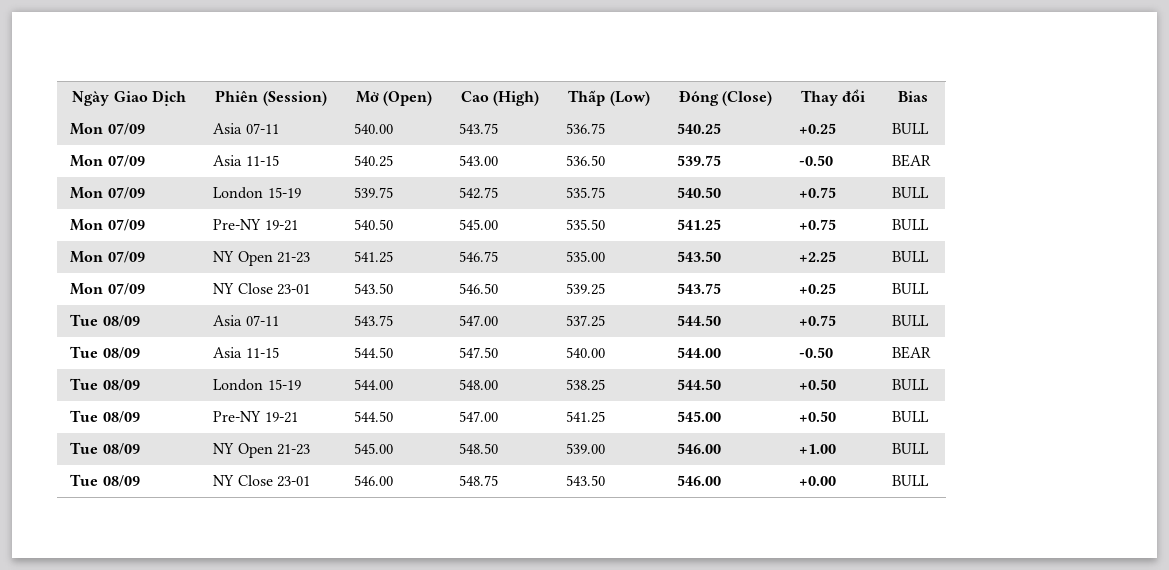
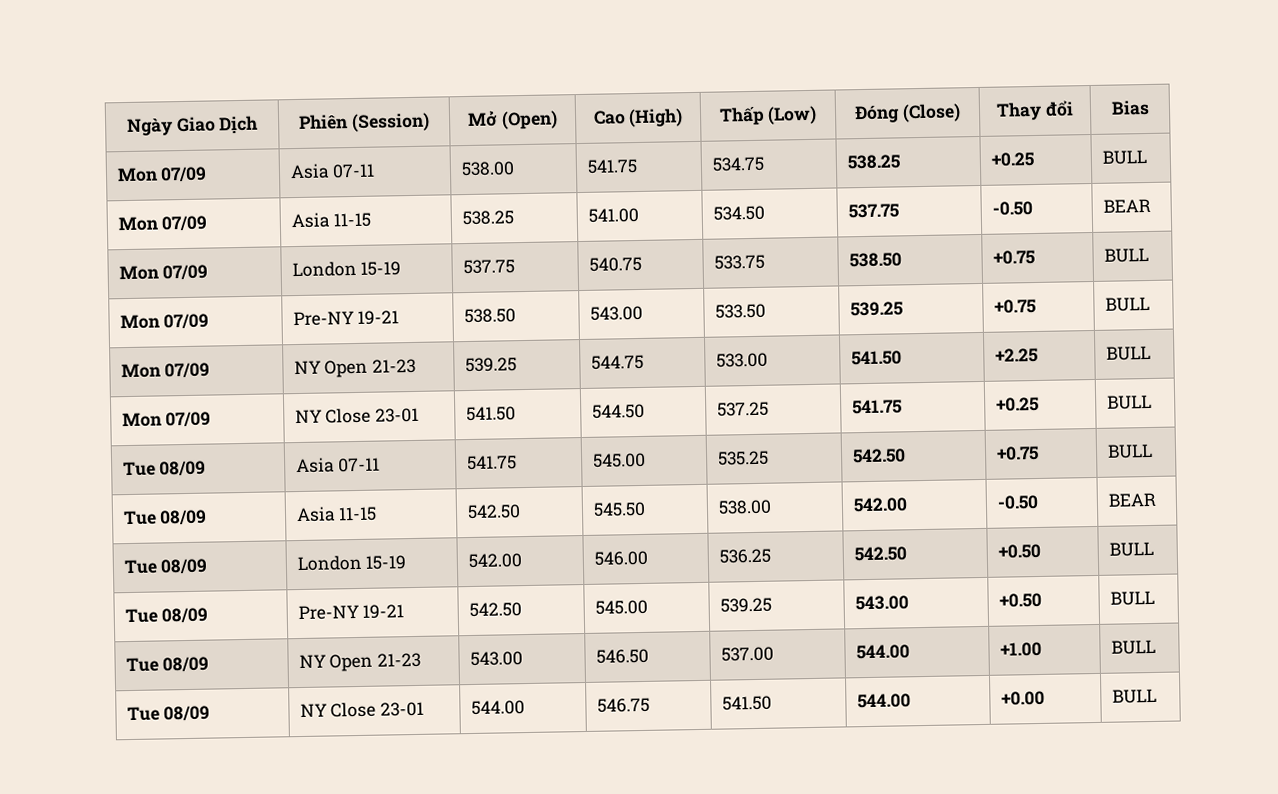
[354,123,394,134] [459,123,499,134] [566,123,606,134] [677,123,722,134] 540.00 | 543.75 | 536.75 | 540.25 -> [460,161,515,177] [586,159,638,174] [711,156,765,172] [846,154,901,170] 538.00 | 541.75 | 534.75 | 538.25
[354,155,394,167] [459,155,499,166] [566,155,606,166] [677,155,722,166] 540.25 | 543.00 | 536.50 | 539.75 -> [461,210,514,226] [587,207,639,223] [712,205,765,221] [847,203,899,219] 538.25 | 541.00 | 534.50 | 537.75
[354,187,394,198] [459,187,499,199] [566,187,606,198] [677,187,722,198] 539.75 | 542.75 | 535.75 | 540.50 -> [462,259,515,275] [588,256,642,272] [713,254,765,270] [848,252,902,268] 537.75 | 540.75 | 533.75 | 538.50
[354,219,394,230] [459,219,499,230] [566,219,606,230] [677,219,722,230] 540.50 | 545.00 | 535.50 | 541.25 -> [463,308,516,324] [589,305,643,321] [714,303,766,319] [849,301,903,317] 538.50 | 543.00 | 533.50 | 539.25
[354,251,394,263] [459,251,499,262] [566,251,606,262] [677,251,722,262] 541.25 | 546.75 | 535.00 | 543.50 -> [464,357,517,373] [590,354,644,370] [715,352,768,368] [850,350,902,366] 539.25 | 544.75 | 533.00 | 541.50
[354,283,394,294] [459,283,499,294] [566,283,606,295] [677,283,722,294] 543.50 | 546.50 | 539.25 | 543.75 -> [465,406,516,422] [591,403,645,419] [716,401,769,417] [851,399,902,415] 541.50 | 544.50 | 537.25 | 541.75
[354,315,394,326] [459,315,499,326] [566,315,606,327] [677,315,722,326] 543.75 | 547.00 | 537.25 | 544.50 -> [466,455,517,471] [591,452,646,468] [716,450,769,466] [851,448,906,464] 541.75 | 545.00 | 535.25 | 542.50
[354,347,394,358] [459,347,499,358] [566,347,606,358] [677,347,722,358] 544.50 | 547.50 | 540.00 | 544.00 -> [466,504,521,520] [592,501,646,517] [717,499,772,515] [852,497,908,513] 542.50 | 545.50 | 538.00 | 542.00
[354,379,394,390] [459,379,499,390] [566,379,606,391] [677,379,722,390] 544.00 | 548.00 | 538.25 | 544.50 -> [467,553,522,569] [593,550,648,566] [718,548,771,564] [853,546,907,562] 542.00 | 546.00 | 536.25 | 542.50
[354,411,394,422] [459,411,499,422] [566,411,606,423] [677,411,722,422] 544.50 | 547.00 | 541.25 | 545.00 -> [468,602,522,618] [594,599,648,615] [719,597,772,613] [854,595,909,611] 542.50 | 545.00 | 539.25 | 543.00
[354,443,394,454] [459,443,499,454] [566,443,606,454] [677,443,722,454] 545.00 | 548.50 | 539.00 | 546.00 -> [469,651,523,667] [595,648,649,664] [720,646,774,662] [855,644,910,660] 543.00 | 546.50 | 537.00 | 544.00
[354,475,394,486] [459,475,499,486] [566,475,606,486] [677,475,722,486] 546.00 | 548.75 | 543.50 | 546.00 -> [470,700,525,716] [596,697,650,713] [721,695,772,711] [856,693,911,709] 544.00 | 546.75 | 541.50 | 544.00

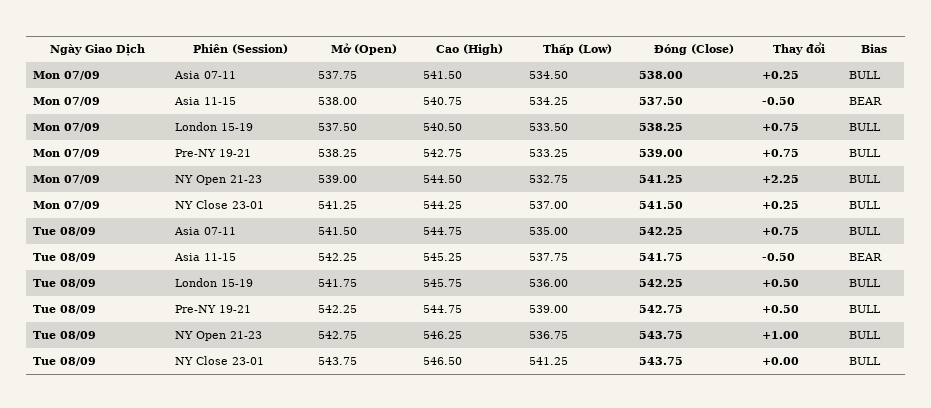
[460,161,515,177] [586,159,638,174] [711,156,765,172] [846,154,901,170] 538.00 | 541.75 | 534.75 | 538.25 -> [318,71,358,79] [423,71,463,79] [529,71,569,79] [639,71,684,79] 537.75 | 541.50 | 534.50 | 538.00
[461,210,514,226] [587,207,639,223] [712,205,765,221] [847,203,899,219] 538.25 | 541.00 | 534.50 | 537.75 -> [318,97,358,105] [423,97,463,105] [529,97,569,105] [639,97,684,105] 538.00 | 540.75 | 534.25 | 537.50
[462,259,515,275] [588,256,642,272] [713,254,765,270] [848,252,902,268] 537.75 | 540.75 | 533.75 | 538.50 -> [318,123,358,131] [423,123,463,131] [529,123,569,131] [639,123,684,131] 537.50 | 540.50 | 533.50 | 538.25
[463,308,516,324] [589,305,643,321] [714,303,766,319] [849,301,903,317] 538.50 | 543.00 | 533.50 | 539.25 -> [318,149,358,157] [423,149,463,157] [529,149,569,157] [639,149,684,157] 538.25 | 542.75 | 533.25 | 539.00
[464,357,517,373] [590,354,644,370] [715,352,768,368] [850,350,902,366] 539.25 | 544.75 | 533.00 | 541.50 -> [318,175,358,183] [423,175,463,183] [529,175,569,183] [639,175,684,183] 539.00 | 544.50 | 532.75 | 541.25
[465,406,516,422] [591,403,645,419] [716,401,769,417] [851,399,902,415] 541.50 | 544.50 | 537.25 | 541.75 -> [318,201,358,209] [423,201,463,209] [529,201,569,209] [639,201,684,209] 541.25 | 544.25 | 537.00 | 541.50
[466,455,517,471] [591,452,646,468] [716,450,769,466] [851,448,906,464] 541.75 | 545.00 | 535.25 | 542.50 -> [318,227,358,235] [423,227,463,235] [529,227,569,235] [639,227,684,235] 541.50 | 544.75 | 535.00 | 542.25
[466,504,521,520] [592,501,646,517] [717,499,772,515] [852,497,908,513] 542.50 | 545.50 | 538.00 | 542.00 -> [318,253,358,261] [423,253,463,261] [529,253,569,261] [639,253,684,261] 542.25 | 545.25 | 537.75 | 541.75
[467,553,522,569] [593,550,648,566] [718,548,771,564] [853,546,907,562] 542.00 | 546.00 | 536.25 | 542.50 -> [318,279,358,287] [423,279,463,287] [529,279,569,287] [639,279,684,287] 541.75 | 545.75 | 536.00 | 542.25
[468,602,522,618] [594,599,648,615] [719,597,772,613] [854,595,909,611] 542.50 | 545.00 | 539.25 | 543.00 -> [318,305,358,313] [423,305,463,313] [529,305,569,313] [639,305,684,313] 542.25 | 544.75 | 539.00 | 542.75
[469,651,523,667] [595,648,649,664] [720,646,774,662] [855,644,910,660] 543.00 | 546.50 | 537.00 | 544.00 -> [318,331,358,339] [423,331,463,339] [529,331,569,339] [639,331,684,339] 542.75 | 546.25 | 536.75 | 543.75
[470,700,525,716] [596,697,650,713] [721,695,772,711] [856,693,911,709] 544.00 | 546.75 | 541.50 | 544.00 -> [318,357,358,365] [423,357,463,365] [529,357,569,365] [639,357,684,365] 543.75 | 546.50 | 541.25 | 543.75

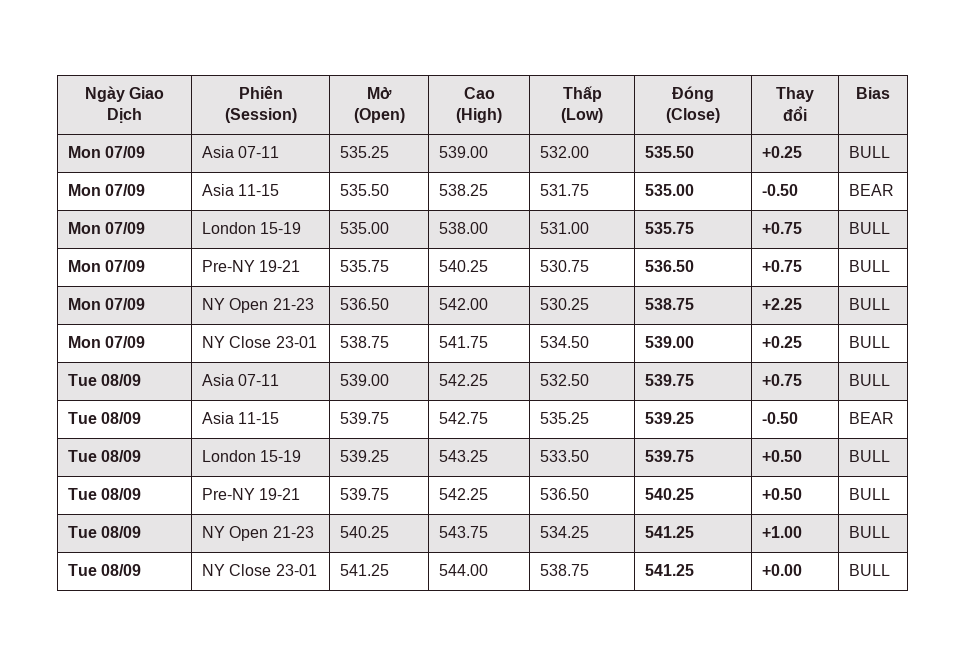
[318,71,358,79] [423,71,463,79] [529,71,569,79] [639,71,684,79] 537.75 | 541.50 | 534.50 | 538.00 -> [340,146,390,158] [439,146,489,158] [540,146,590,158] [645,146,695,158] 535.25 | 539.00 | 532.00 | 535.50
[318,97,358,105] [423,97,463,105] [529,97,569,105] [639,97,684,105] 538.00 | 540.75 | 534.25 | 537.50 -> [340,184,390,196] [439,184,489,196] [540,184,590,196] [645,184,695,196] 535.50 | 538.25 | 531.75 | 535.00
[318,123,358,131] [423,123,463,131] [529,123,569,131] [639,123,684,131] 537.50 | 540.50 | 533.50 | 538.25 -> [340,222,390,234] [439,222,489,234] [540,222,590,234] [645,222,695,234] 535.00 | 538.00 | 531.00 | 535.75
[318,149,358,157] [423,149,463,157] [529,149,569,157] [639,149,684,157] 538.25 | 542.75 | 533.25 | 539.00 -> [340,260,390,272] [439,260,489,272] [540,260,590,272] [645,260,695,272] 535.75 | 540.25 | 530.75 | 536.50
[318,175,358,183] [423,175,463,183] [529,175,569,183] [639,175,684,183] 539.00 | 544.50 | 532.75 | 541.25 -> [340,298,390,310] [439,298,489,310] [540,298,590,310] [645,298,695,310] 536.50 | 542.00 | 530.25 | 538.75
[318,201,358,209] [423,201,463,209] [529,201,569,209] [639,201,684,209] 541.25 | 544.25 | 537.00 | 541.50 -> [340,336,390,348] [439,336,489,348] [540,336,590,348] [645,336,695,348] 538.75 | 541.75 | 534.50 | 539.00
[318,227,358,235] [423,227,463,235] [529,227,569,235] [639,227,684,235] 541.50 | 544.75 | 535.00 | 542.25 -> [340,374,390,386] [439,374,489,386] [540,374,590,386] [645,374,695,386] 539.00 | 542.25 | 532.50 | 539.75
[318,253,358,261] [423,253,463,261] [529,253,569,261] [639,253,684,261] 542.25 | 545.25 | 537.75 | 541.75 -> [340,412,390,424] [439,412,489,424] [540,412,590,424] [645,412,695,424] 539.75 | 542.75 | 535.25 | 539.25
[318,279,358,287] [423,279,463,287] [529,279,569,287] [639,279,684,287] 541.75 | 545.75 | 536.00 | 542.25 -> [340,450,390,462] [439,450,489,462] [540,450,590,462] [645,450,695,462] 539.25 | 543.25 | 533.50 | 539.75
[318,305,358,313] [423,305,463,313] [529,305,569,313] [639,305,684,313] | 542.25 | 544.75 | 539.00 | 542.75 -> [340,488,390,500] [439,488,489,500] [540,488,590,500] [645,488,695,500] | 539.75 | 542.25 | 536.50 | 540.25
[318,331,358,339] [423,331,463,339] [529,331,569,339] [639,331,684,339] 542.75 | 546.25 | 536.75 | 543.75 -> [340,526,390,538] [439,526,489,538] [540,526,590,538] [645,526,695,538] 540.25 | 543.75 | 534.25 | 541.25
[318,357,358,365] [423,357,463,365] [529,357,569,365] [639,357,684,365] 543.75 | 546.50 | 541.25 | 543.75 -> [340,564,390,576] [439,564,489,576] [540,564,590,576] [645,564,695,576] 541.25 | 544.00 | 538.75 | 541.25

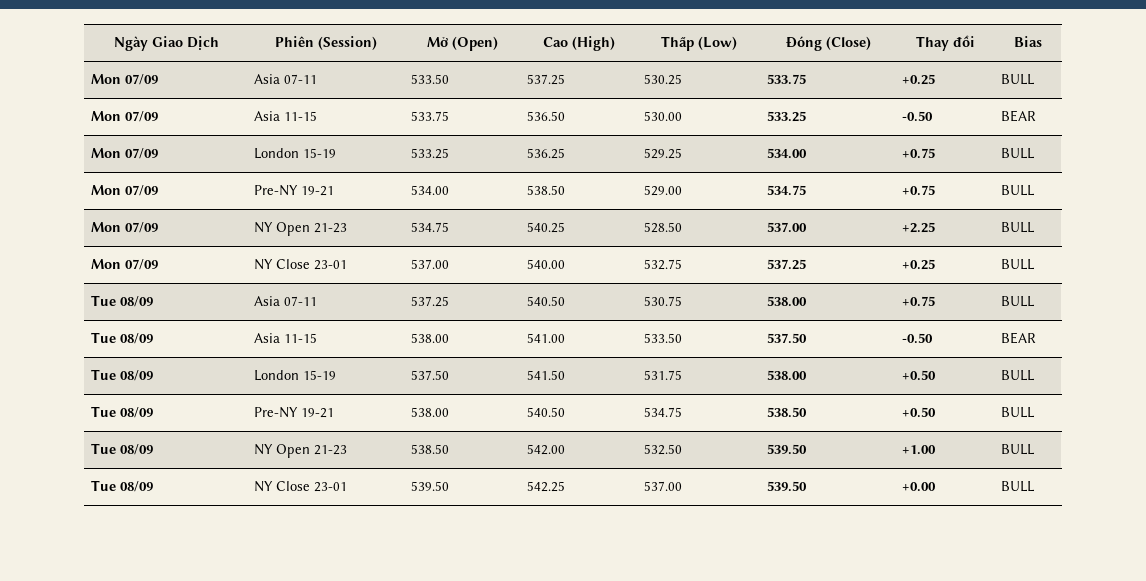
[340,146,390,158] [439,146,489,158] [540,146,590,158] [645,146,695,158] 535.25 | 539.00 | 532.00 | 535.50 -> [410,74,449,84] [526,74,565,85] [643,74,682,85] [766,74,806,85] 533.50 | 537.25 | 530.25 | 533.75
[340,184,390,196] [439,184,489,196] [540,184,590,196] [645,184,695,196] 535.50 | 538.25 | 531.75 | 535.00 -> [410,111,449,121] [526,111,565,121] [643,111,682,121] [766,111,806,122] 533.75 | 536.50 | 530.00 | 533.25
[340,222,390,234] [439,222,489,234] [540,222,590,234] [645,222,695,234] 535.00 | 538.00 | 531.00 | 535.75 -> [410,148,449,159] [526,148,565,159] [643,148,682,159] [766,148,807,159] 533.25 | 536.25 | 529.25 | 534.00
[340,260,390,272] [439,260,489,272] [540,260,590,272] [645,260,695,272] 535.75 | 540.25 | 530.75 | 536.50 -> [410,185,449,195] [526,185,565,195] [643,185,682,196] [766,185,806,196] 534.00 | 538.50 | 529.00 | 534.75
[340,298,390,310] [439,298,489,310] [540,298,590,310] [645,298,695,310] 536.50 | 542.00 | 530.25 | 538.75 -> [410,222,449,232] [526,222,565,233] [643,222,682,233] [766,222,807,233] 534.75 | 540.25 | 528.50 | 537.00
[340,336,390,348] [439,336,489,348] [540,336,590,348] [645,336,695,348] 538.75 | 541.75 | 534.50 | 539.00 -> [410,259,449,269] [526,259,565,269] [643,259,682,270] [766,259,806,270] 537.00 | 540.00 | 532.75 | 537.25
[340,374,390,386] [439,374,489,386] [540,374,590,386] [645,374,695,386] 539.00 | 542.25 | 532.50 | 539.75 -> [410,296,449,307] [526,296,565,306] [643,296,682,306] [766,296,807,307] 537.25 | 540.50 | 530.75 | 538.00
[340,412,390,424] [439,412,489,424] [540,412,590,424] [645,412,695,424] 539.75 | 542.75 | 535.25 | 539.25 -> [410,333,449,343] [526,333,565,343] [643,333,682,343] [766,333,807,344] 538.00 | 541.00 | 533.50 | 537.50
[340,450,390,462] [439,450,489,462] [540,450,590,462] [645,450,695,462] 539.25 | 543.25 | 533.50 | 539.75 -> [410,370,449,380] [526,370,565,380] [643,370,682,380] [766,370,807,381] 537.50 | 541.50 | 531.75 | 538.00
[340,488,390,500] [439,488,489,500] [540,488,590,500] [645,488,695,500] 539.75 | 542.25 | 536.50 | 540.25 -> [410,407,449,417] [526,407,565,417] [643,407,682,417] [766,407,807,418] 538.00 | 540.50 | 534.75 | 538.50
[340,526,390,538] [439,526,489,538] [540,526,590,538] [645,526,695,538] 540.25 | 543.75 | 534.25 | 541.25 -> [410,444,449,454] [526,444,565,455] [643,444,682,455] [766,444,807,455] 538.50 | 542.00 | 532.50 | 539.50
[340,564,390,576] [439,564,489,576] [540,564,590,576] [645,564,695,576] 541.25 | 544.00 | 538.75 | 541.25 -> [410,481,449,491] [526,481,565,492] [643,481,682,491] [766,481,807,492] 539.50 | 542.25 | 537.00 | 539.50

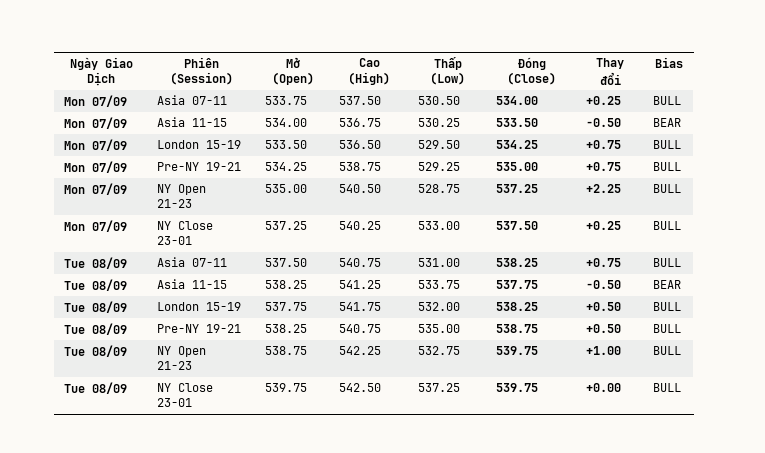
[410,74,449,84] [526,74,565,85] [643,74,682,85] [766,74,806,85] 533.50 | 537.25 | 530.25 | 533.75 -> [265,96,308,105] [339,96,382,105] [418,96,461,105] [496,96,539,105] 533.75 | 537.50 | 530.50 | 534.00
[410,111,449,121] [526,111,565,121] [643,111,682,121] [766,111,806,122] 533.75 | 536.50 | 530.00 | 533.25 -> [265,118,308,127] [339,118,382,127] [418,118,461,127] [496,118,539,127] 534.00 | 536.75 | 530.25 | 533.50
[410,148,449,159] [526,148,565,159] [643,148,682,159] [766,148,807,159] 533.25 | 536.25 | 529.25 | 534.00 -> [265,140,308,149] [339,140,382,149] [418,140,461,149] [496,140,539,149] 533.50 | 536.50 | 529.50 | 534.25
[410,185,449,195] [526,185,565,195] [643,185,682,196] [766,185,806,196] 534.00 | 538.50 | 529.00 | 534.75 -> [265,162,308,171] [339,162,382,171] [418,162,461,171] [496,162,539,171] 534.25 | 538.75 | 529.25 | 535.00
[410,222,449,232] [526,222,565,233] [643,222,682,233] [766,222,807,233] 534.75 | 540.25 | 528.50 | 537.00 -> [265,184,308,193] [339,184,382,193] [418,184,461,193] [496,184,539,193] 535.00 | 540.50 | 528.75 | 537.25
[410,259,449,269] [526,259,565,269] [643,259,682,270] [766,259,806,270] 537.00 | 540.00 | 532.75 | 537.25 -> [265,221,308,230] [339,221,382,230] [418,221,461,230] [496,221,539,230] 537.25 | 540.25 | 533.00 | 537.50
[410,296,449,307] [526,296,565,306] [643,296,682,306] [766,296,807,307] 537.25 | 540.50 | 530.75 | 538.00 -> [265,258,308,267] [339,258,382,267] [418,258,461,267] [496,258,539,267] 537.50 | 540.75 | 531.00 | 538.25
[410,333,449,343] [526,333,565,343] [643,333,682,343] [766,333,807,344] 538.00 | 541.00 | 533.50 | 537.50 -> [265,280,308,289] [339,280,382,289] [418,280,461,289] [496,280,539,289] 538.25 | 541.25 | 533.75 | 537.75
[410,370,449,380] [526,370,565,380] [643,370,682,380] [766,370,807,381] 537.50 | 541.50 | 531.75 | 538.00 -> [265,302,308,311] [339,302,382,311] [418,302,461,311] [496,302,539,311] 537.75 | 541.75 | 532.00 | 538.25
[410,407,449,417] [526,407,565,417] [643,407,682,417] [766,407,807,418] 538.00 | 540.50 | 534.75 | 538.50 -> [265,324,308,333] [339,324,382,333] [418,324,461,333] [496,324,539,333] 538.25 | 540.75 | 535.00 | 538.75
[410,444,449,454] [526,444,565,455] [643,444,682,455] [766,444,807,455] 538.50 | 542.00 | 532.50 | 539.50 -> [265,346,308,355] [339,346,382,355] [418,346,461,355] [496,346,539,355] 538.75 | 542.25 | 532.75 | 539.75
[410,481,449,491] [526,481,565,492] [643,481,682,491] [766,481,807,492] 539.50 | 542.25 | 537.00 | 539.50 -> [265,383,308,392] [339,383,382,392] [418,383,461,392] [496,383,539,392] 539.75 | 542.50 | 537.25 | 539.75

